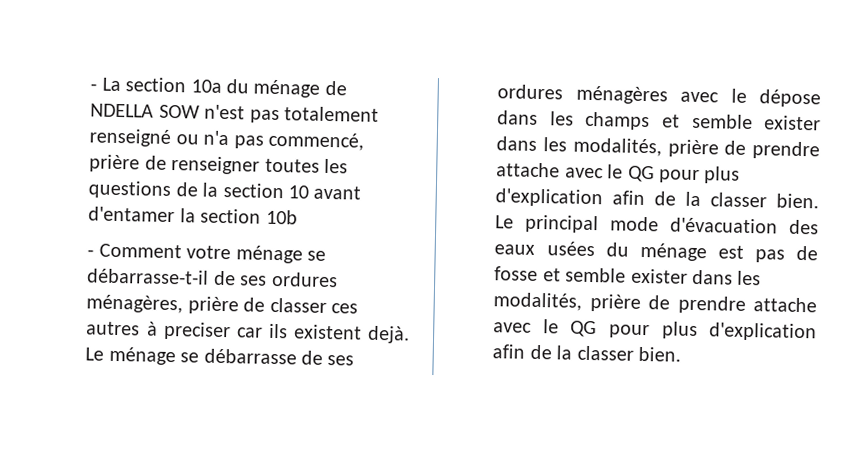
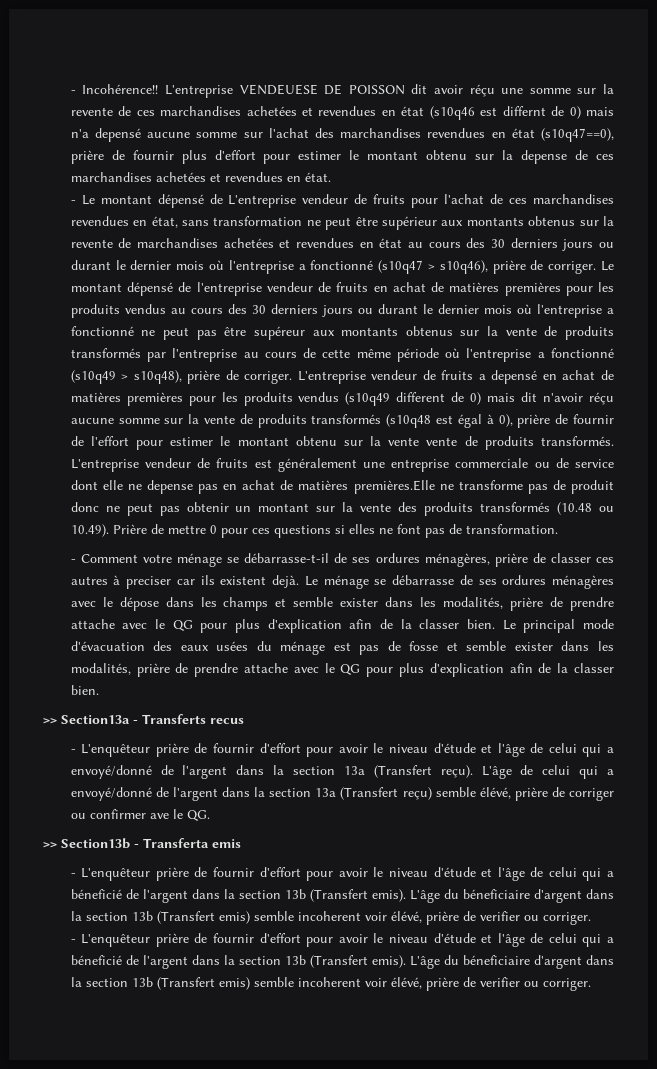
[90,77,347,98] [90,103,380,124] [89,128,365,151] [89,154,349,175] [88,180,362,200] [88,206,298,225] - La section 10a du ménage de NDELLA SOW n'est pas totalement renseigné ou n'a pas commencé, prière de renseigner toutes les questions de la section 10 avant d'entamer la section 10b -> [70,84,614,98] [70,106,614,120] [70,128,614,142] [70,150,614,164] [70,172,331,182] [70,194,615,208] [70,216,614,230] [70,238,614,251] [70,260,615,274] [70,282,614,296] [70,304,614,318] [70,326,615,340] [70,348,614,362] [70,370,614,384] [70,392,614,406] [70,414,614,428] [70,436,614,450] [70,458,614,472] [70,480,614,494] [70,502,614,516] [70,524,558,538] - Incohérence!! L'entreprise VENDEUESE DE POISSON dit avoir réçu une somme sur la revente de ces marchandises achetées et revendues en état (s10q46 est differnt de 0) mais n'a depensé aucune somme sur l'achat des marchandises revendues en état (s10q47==0), prière de fournir plus d'effort pour estimer le montant obtenu sur la depense de ces marchandises achetées et revendues en état. // - Le montant dépensé de L'entreprise vendeur de fruits pour l'achat de ces marchandises revendues en état, sans transformation ne peut être supérieur aux montants obtenus sur la revente de marchandises achetées et revendues en état au cours des 30 derniers jours ou durant le dernier mois où l'entreprise a fonctionné (s10q47 > s10q46), prière de corriger. Le montant dépensé de l'entreprise vendeur de fruits en achat de matières premières pour les produits vendus au cours des 30 derniers jours ou durant le dernier mois où l'entreprise a fonctionné ne peut pas être supéreur aux montants obtenus sur la vente de produits transformés par l'entreprise au cours de cette même période où l'entreprise a fonctionné (s10q49 > s10q48), prière de corriger. L'entreprise vendeur de fruits a depensé en achat de matières premières pour les produits vendus (s10q49 different de 0) mais dit n'avoir réçu aucune somme sur la vente de produits transformés (s10q48 est égal à 0), prière de fournir de l'effort pour estimer le montant obtenu sur la vente vente de produits transformés. L'entreprise vendeur de fruits est généralement une entreprise commerciale ou de service dont elle ne depense pas en achat de matières premières.Elle ne transforme pas de produit donc ne peut pas obtenir un montant sur la vente des produits transformés (10.48 ou 10.49). Prière de mettre 0 pour ces questions si elles ne font pas de transformation.
(682, 354) none -> [43,714,244,724] [70,743,614,757] [70,765,614,779] [70,787,614,801] [70,809,210,821] [43,838,241,849] [70,867,614,881] [70,889,614,903] [70,911,591,925] [70,933,614,947] [70,955,614,969] [70,977,591,991] // >> Section13a - Transferts recus // - L'enquêteur prière de fournir d'effort pour avoir le niveau d'étude et l'âge de celui qui a envoyé/donné de l'argent dans la section 13a (Transfert reçu). L'âge de celui qui a envoyé/donné de l'argent dans la section 13a (Transfert reçu) semble élévé, prière de corriger ou confirmer ave le QG. // >> Section13b - Transferta emis // - L'enquêteur prière de fournir d'effort pour avoir le niveau d'étude et l'âge de celui qui a béneficié de l'argent dans la section 13b (Transfert emis). L'âge du béneficiaire d'argent dans la section 13b (Transfert emis) semble incoherent voir élévé, prière de verifier ou corriger. // - L'enquêteur prière de fournir d'effort pour avoir le niveau d'étude et l'âge de celui qui a béneficié de l'argent dans la section 13b (Transfert emis). L'âge du béneficiaire d'argent dans la section 13b (Transfert emis) semble incoherent voir élévé, prière de verifier ou corriger.

